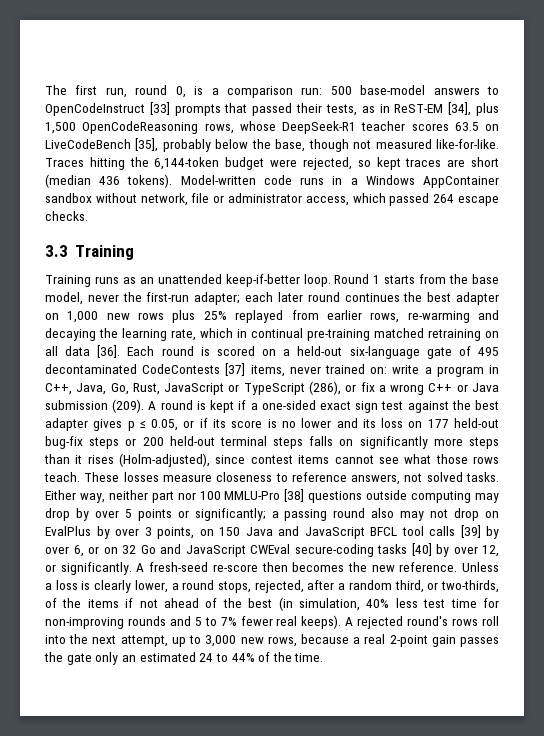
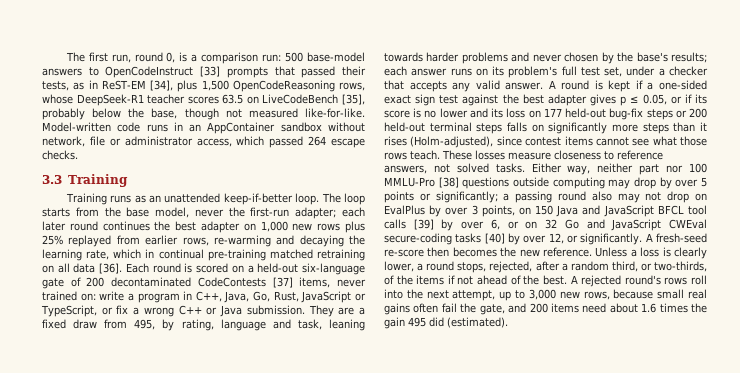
[45,157,499,170] [45,174,173,188] Traces hitting the 6,144-token budget were rejected, so kept traces are short (median 436 tokens). -> (365, 113) none
[350,175,415,185] a Windows -> [189,124,202,132] an
[334,274,381,284] Round 1 -> [321,193,365,205] The loop
[478,347,499,356] 495 -> [86,277,105,287] 200
[243,381,341,395] TypeScript (286), -> [41,305,97,317] TypeScript,
[45,399,145,413] submission (209). -> [246,305,366,317] [42,319,365,331] [384,52,707,64] [384,66,708,78] [384,80,544,92] submission. They are a fixed draw from 495, by rating, language and task, leaning towards harder problems and never chosen by the base's results; each answer runs on its problem's full test set, under a checker that accepts any valid answer.
[248,597,499,611] [45,615,342,629] best (in simulation, 40% less test time for non-improving rounds and 5 to 7% fewer real keeps). -> [542,275,567,285] best.
[353,634,500,647] [44,652,324,665] a real 2-point gain passes the gate only an estimated 24 to 44% of the time. -> [657,289,707,299] [384,303,707,315] [384,317,508,329] small real gains often fail the gate, and 200 items need about 1.6 times the gain 495 did (estimated).

